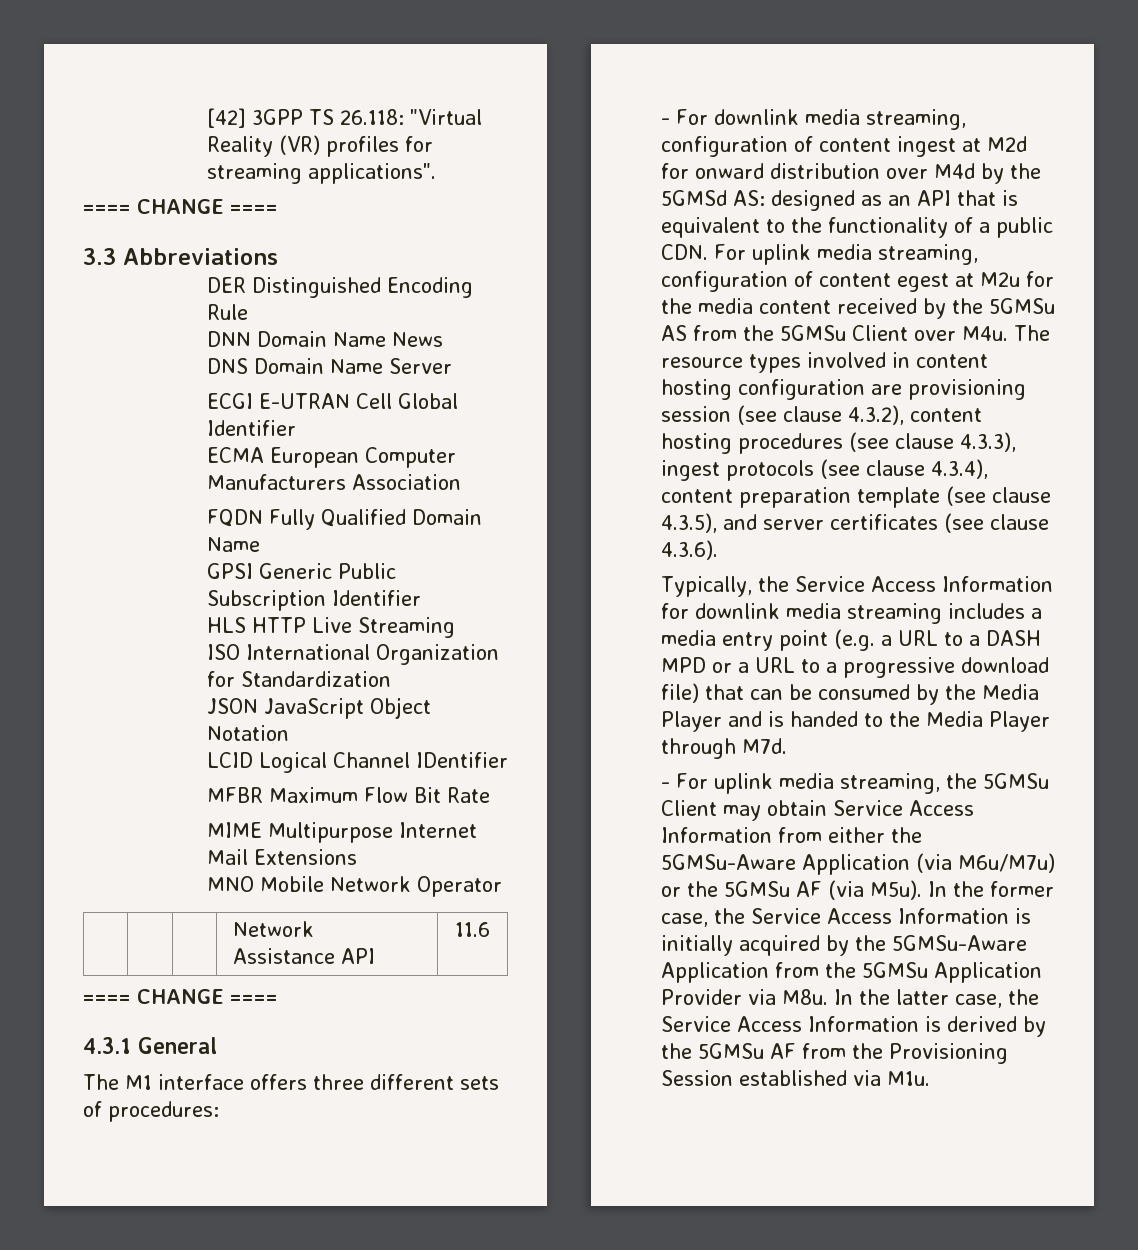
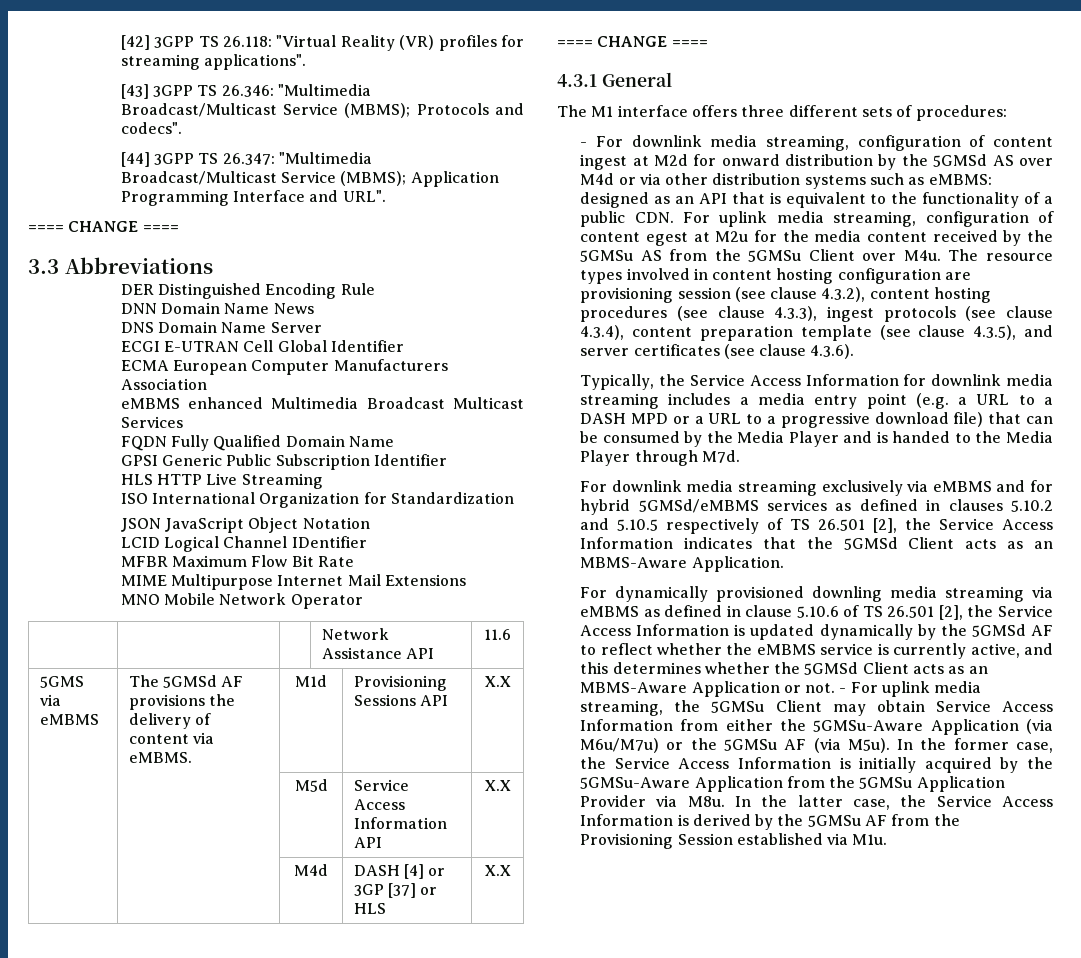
(436, 173) none -> [120,84,371,99] [120,103,524,118] [120,122,182,134] [120,152,372,167] [120,171,499,187] [120,190,386,206] // [43] 3GPP TS 26.346: "Multimedia Broadcast/Multicast Service (MBMS); Protocols and codecs". // [44] 3GPP TS 26.347: "Multimedia Broadcast/Multicast Service (MBMS); Application Programming Interface and URL".
(461, 482) none -> [120,397,524,409] [120,416,183,428] // eMBMS enhanced Multimedia Broadcast Multicast Services
(490, 929) none -> [39,676,84,688] [39,694,61,706] [39,714,99,725] [128,675,244,688] [128,694,235,710] [128,713,211,729] [128,732,214,744] [128,752,192,763] [295,675,327,687] [353,675,447,691] [353,694,448,706] [484,676,511,687] [294,779,328,792] [353,779,409,791] [353,799,405,810] [353,817,447,829] [353,837,382,848] [484,780,511,791] [294,864,328,876] [353,864,446,879] [353,883,438,898] [353,903,386,914] [484,865,511,876] // 5GMS via eMBMS | The 5GMSd AF provisions the delivery of content via eMBMS. | M1d | Provisioning Sessions API | X.X // | | M5d | Service Access Information API | X.X // | | M4d | DASH [4] or 3GP [37] or HLS | X.X
[885,163,1041,184] [660,190,765,206] over M4d by the 5GMSd AS: -> [878,154,1053,170] [580,173,992,189] by the 5GMSd AS over M4d or via other distribution systems such as eMBMS:
(787, 746) none -> [580,480,1053,496] [580,499,1054,515] [580,518,1053,534] [580,537,1053,550] [580,556,784,572] [580,586,1053,602] [580,605,1054,620] [580,624,1053,640] [580,643,1053,659] [580,662,988,675] [580,681,836,697] For downlink media streaming exclusively via eMBMS and for hybrid 5GMSd/eMBMS services as defined in clauses 5.10.2 and 5.10.5 respectively of TS 26.501 [2], the Service Access Information indicates that the 5GMSd Client acts as an MBMS-Aware Application. // For dynamically provisioned downling media streaming via eMBMS as defined in clause 5.10.6 of TS 26.501 [2], the Service Access Information is updated dynamically by the 5GMSd AF to reflect whether the eMBMS service is currently active, and this determines whether the 5GMSd Client acts as an MBMS-Aware Application or not.

